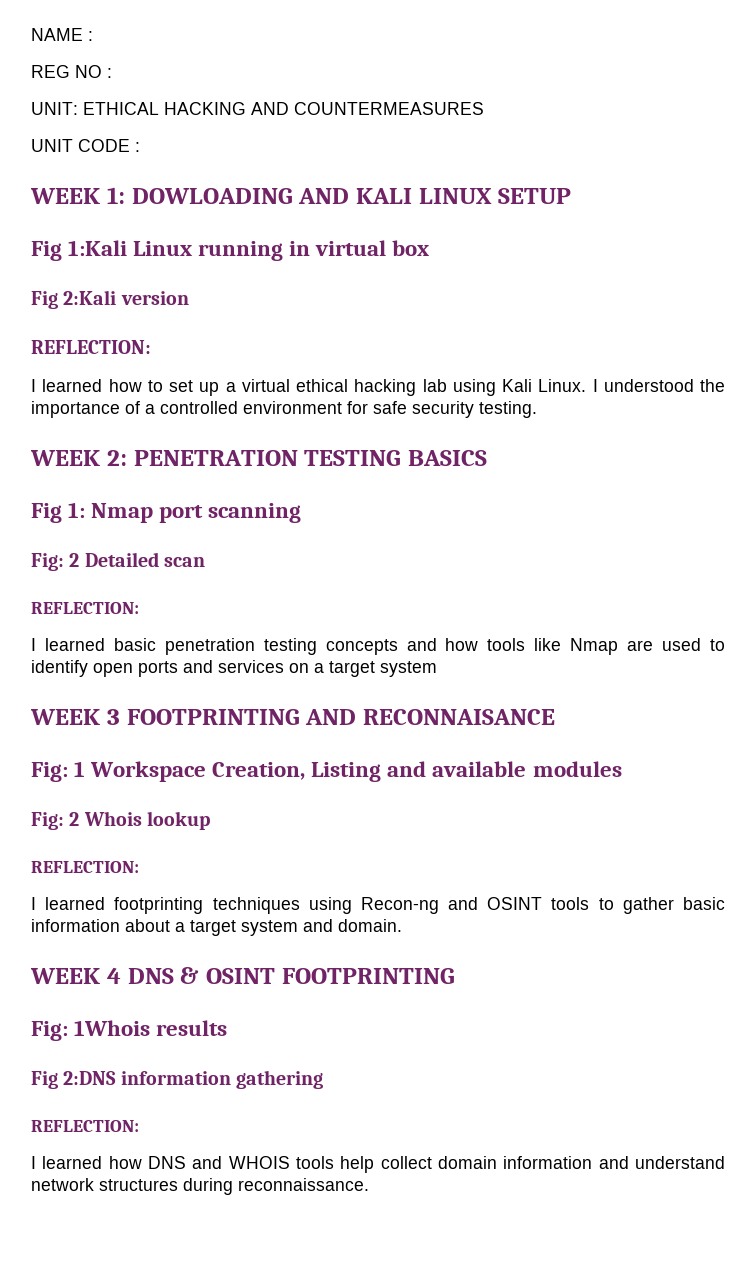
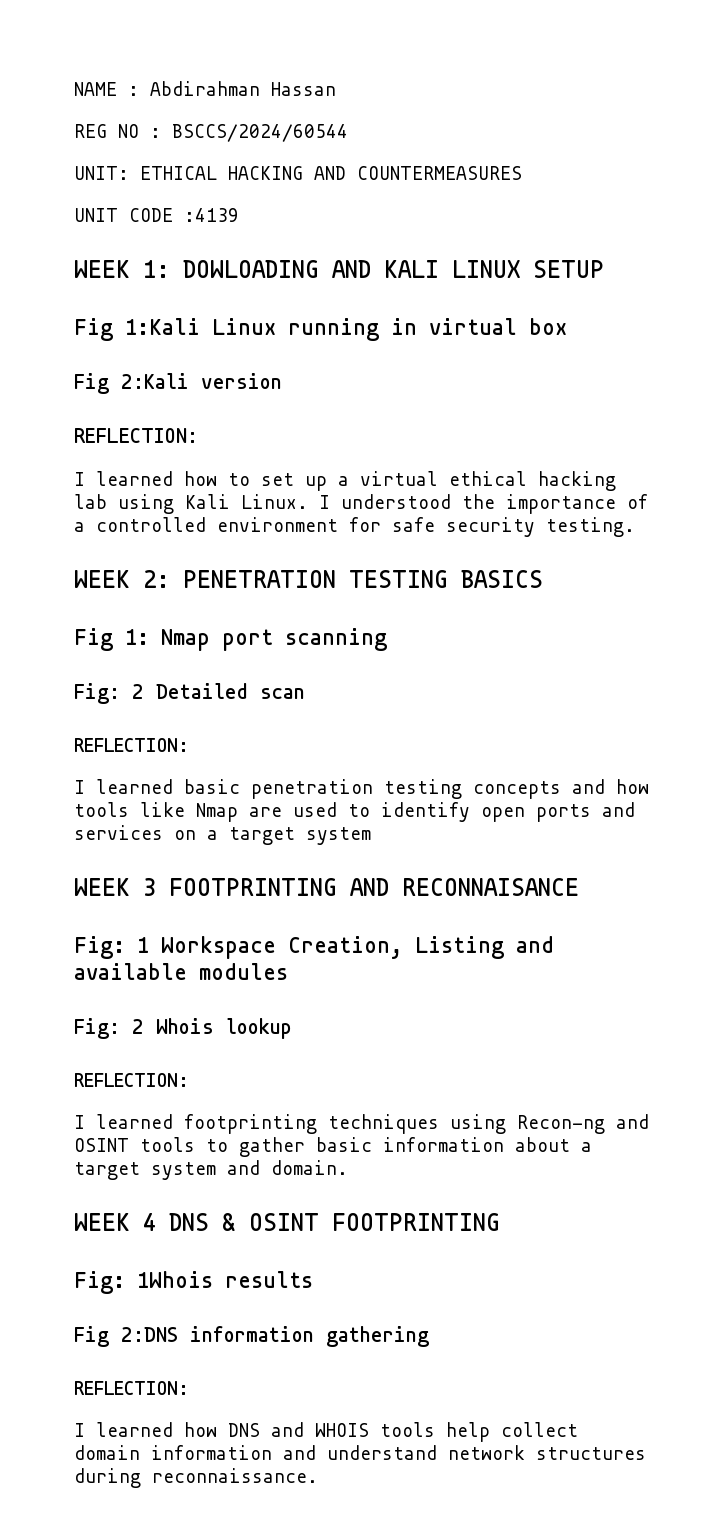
(93, 36) none -> [150,81,336,96] Abdirahman Hassan
(112, 73) none -> [172,124,348,142] BSCCS/2024/60544
[135,142,140,152] : -> [184,208,239,222] :4139

